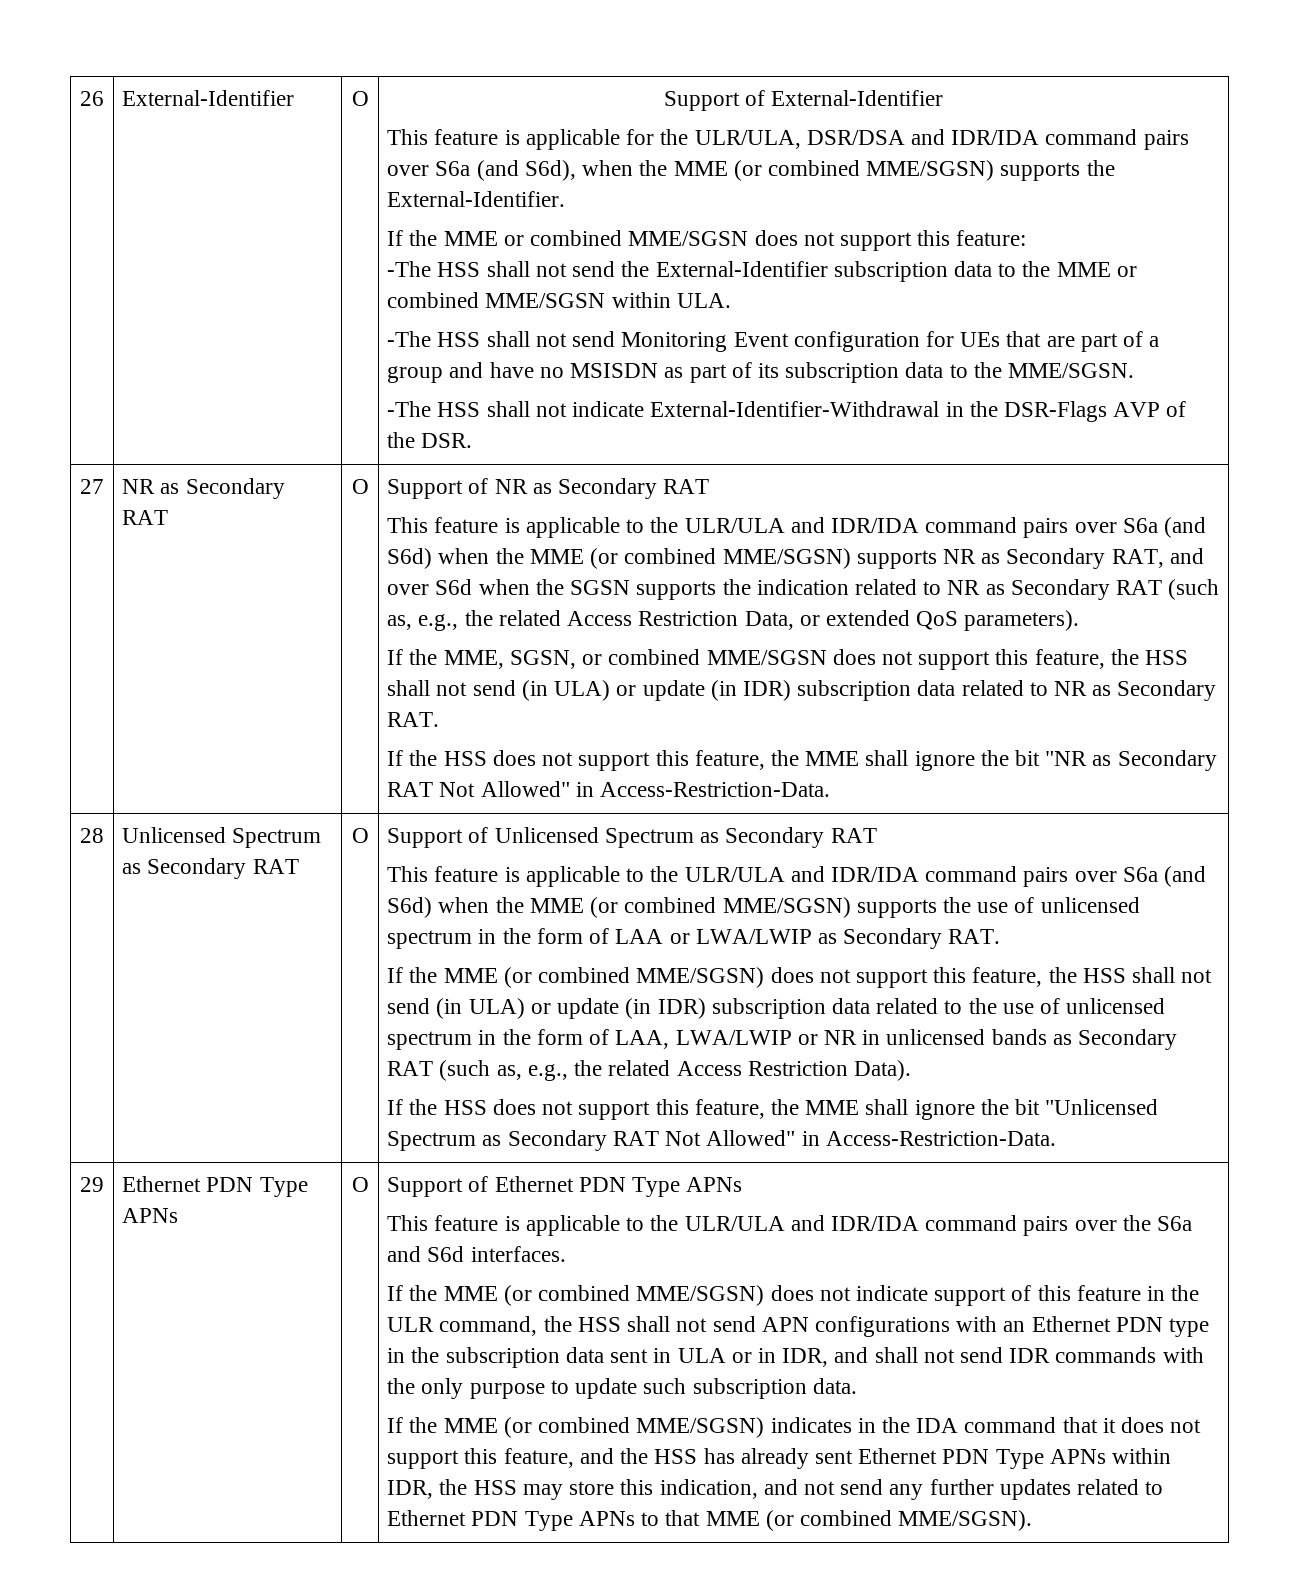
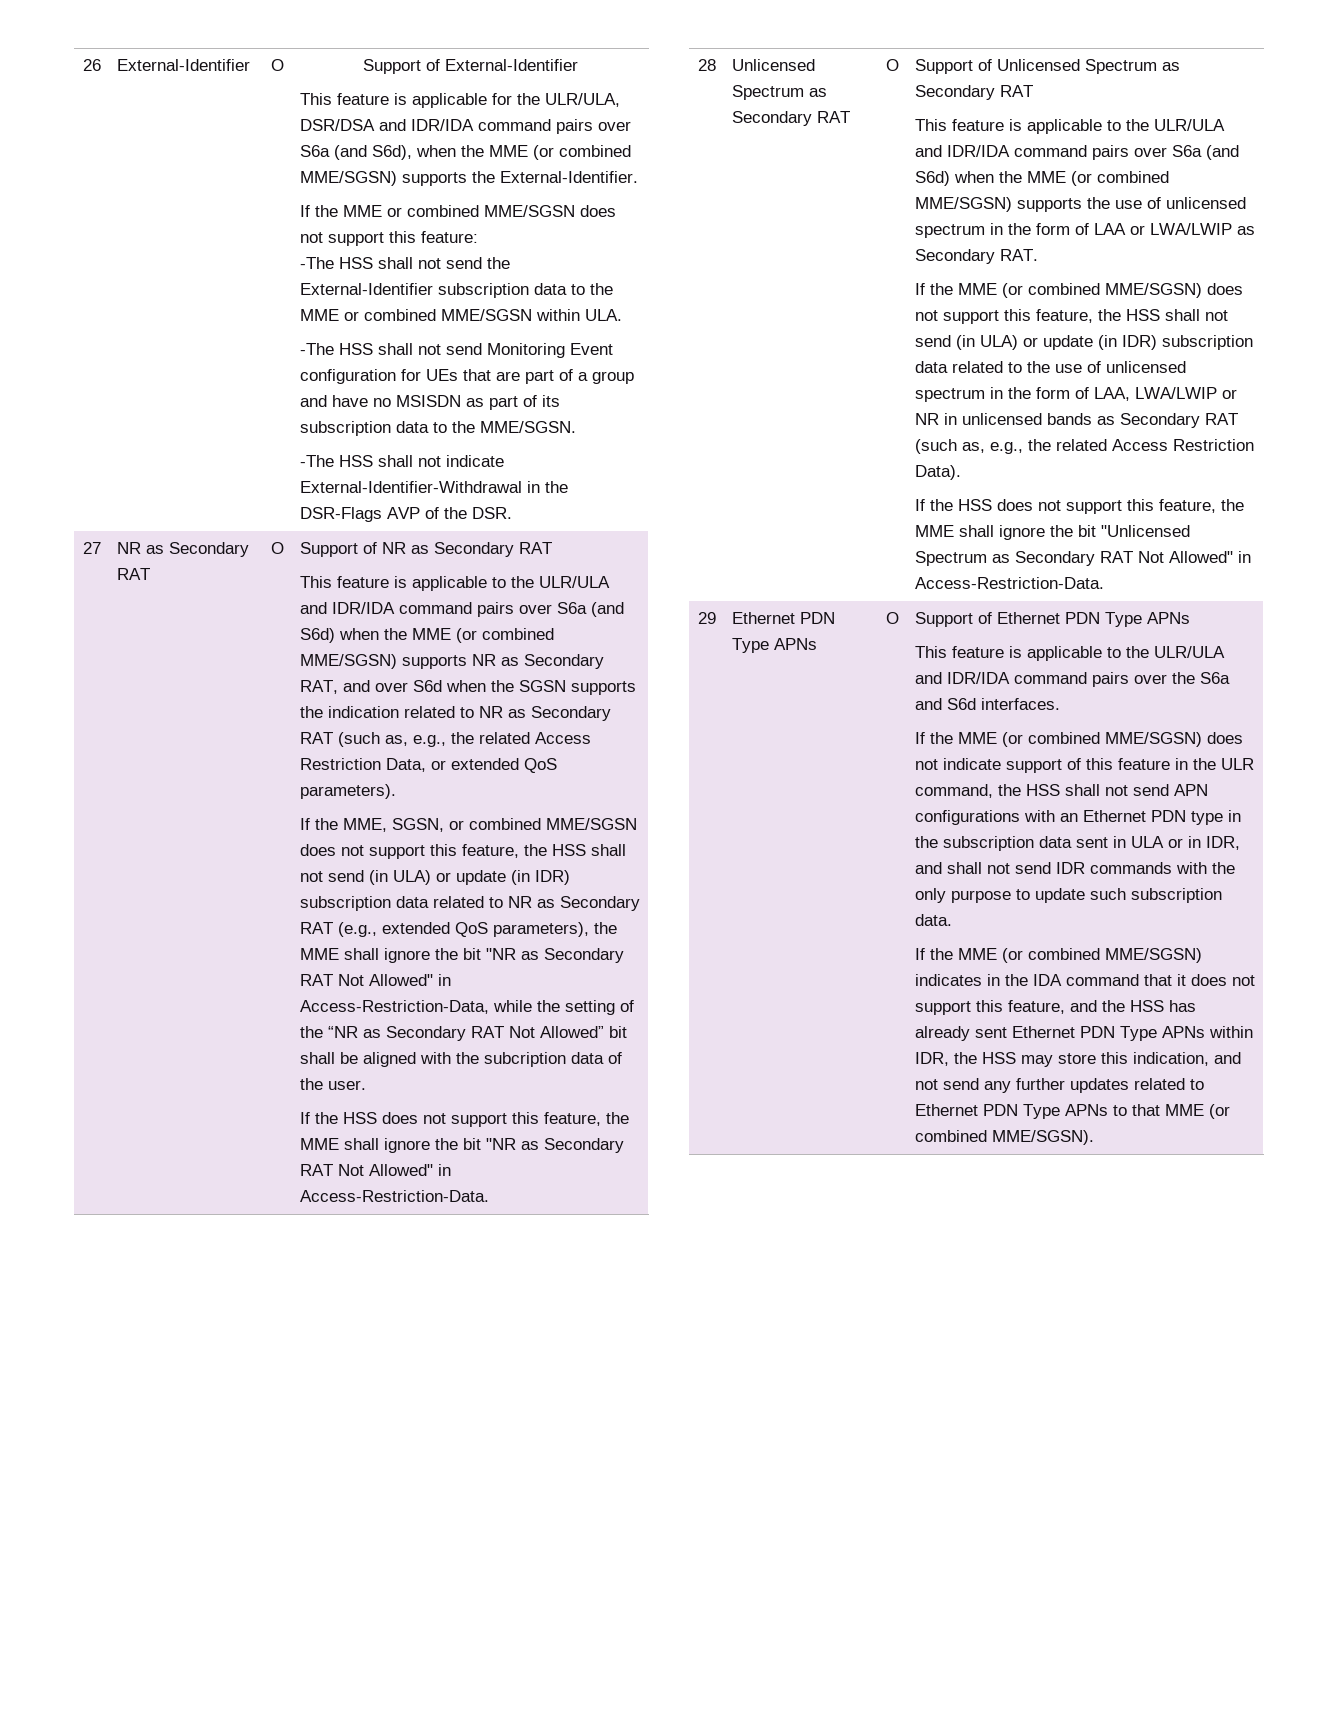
[387,712,440,727] RAT. -> [300,922,618,937] [300,948,625,963] [300,974,452,986] [300,1000,635,1015] [300,1026,628,1041] [300,1052,623,1067] [300,1078,367,1090] RAT (e.g., extended QoS parameters), the MME shall ignore the bit "NR as Secondary RAT Not Allowed" in Access-Restriction-Data, while the setting of the “NR as Secondary RAT Not Allowed” bit shall be aligned with the subcription data of the user.

